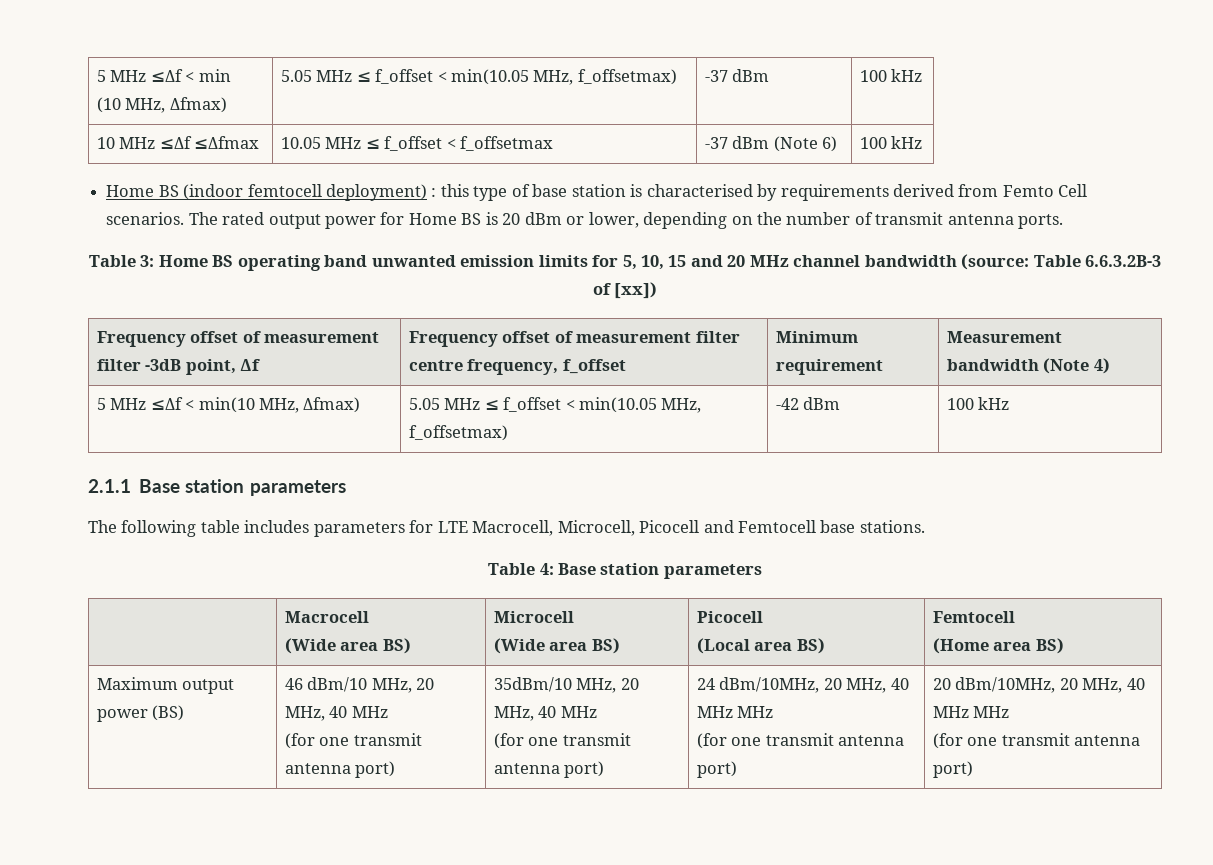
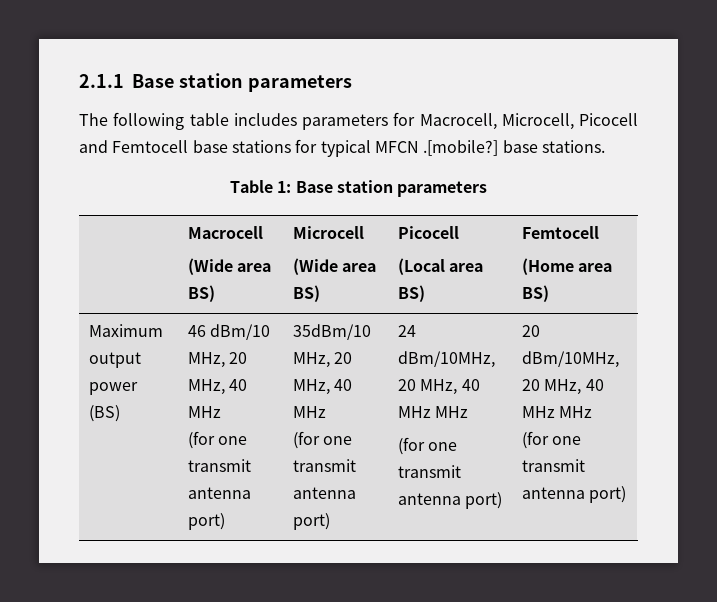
[96,69,231,82] [96,97,227,113] [280,69,677,85] [704,69,770,82] [859,69,923,82] [96,136,260,149] [280,136,553,151] [704,136,838,152] [859,136,923,149] [106,184,1088,201] [106,212,1064,229] [88,254,1162,271] [592,282,658,299] [96,331,380,347] [96,359,261,375] [408,331,740,347] [408,359,626,375] [775,331,858,343] [775,359,883,375] [946,331,1062,343] [946,358,1110,374] [96,397,361,413] [408,397,702,413] [408,425,508,441] [775,397,841,410] [946,397,1010,410] 5 MHz ≤Δf < min // (10 MHz, Δfmax) | 5.05 MHz ≤ f_offset < min(10.05 MHz, f_offsetmax) | -37 dBm | 100 kHz // 10 MHz ≤Δf ≤Δfmax | 10.05 MHz ≤ f_offset < f_offsetmax | -37 dBm (Note 6) | 100 kHz // Home BS (indoor femtocell deployment) : this type of base station is characterised by requirements derived from Femto Cell scenarios. The rated output power for Home BS is 20 dBm or lower, depending on the number of transmit antenna ports. // Table 3: Home BS operating band unwanted emission limits for 5, 10, 15 and 20 MHz channel bandwidth (source: Table 6.6.3.2B-3 of [xx]) // Frequency offset of measurement filter -3dB point, Δf | Frequency offset of measurement filter centre frequency, f_offset | Minimum requirement | Measurement bandwidth (Note 4) // 5 MHz ≤Δf < min(10 MHz, Δfmax) | 5.05 MHz ≤ f_offset < min(10.05 MHz, f_offsetmax) | -42 dBm | 100 kHz // -> (79, 81) none
[437,521,468,533] LTE -> (416, 119) none
(856, 526) none -> [231,139,538,157] stations for typical MFCN .[mobile?] base
[539,563,554,575] 4: -> [277,181,292,193] 1:

